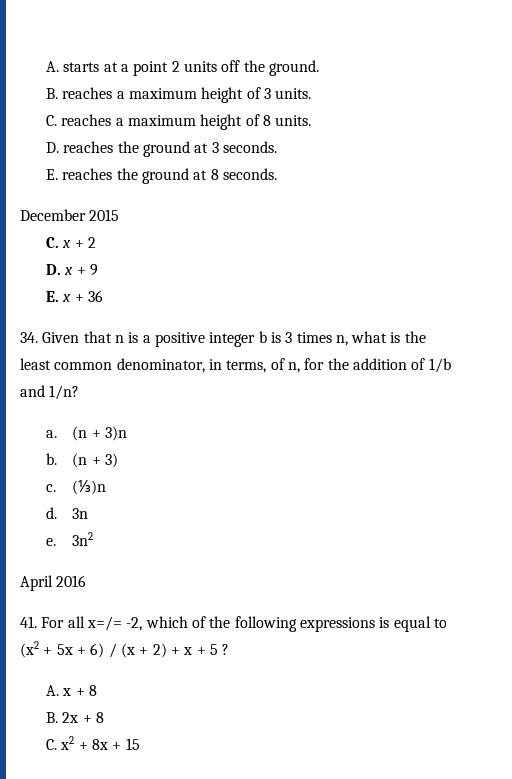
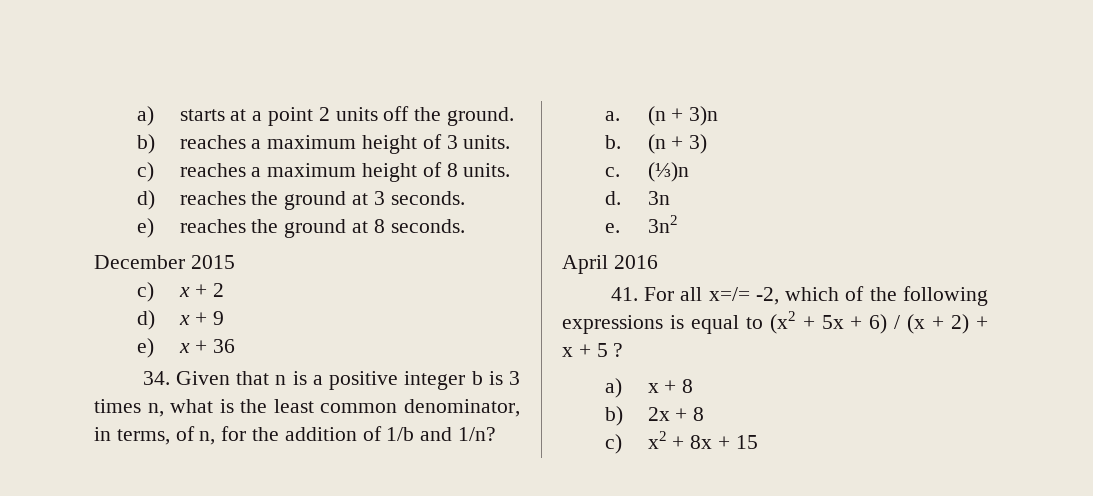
[46,61,60,72] A. -> [136,106,154,126] a)
[46,88,59,99] B. -> [136,134,155,154] b)
[46,115,58,126] C. -> [136,162,154,182] c)
[46,142,60,153] D. -> [136,190,155,210] d)
[46,169,59,180] E. -> [136,218,154,238] e)
[46,237,60,248] C. -> [136,282,154,302] c)
[46,264,62,275] D. -> [136,310,155,330] d)
[46,291,60,302] E. -> [136,338,154,358] e)
[46,685,60,696] A. -> [604,378,622,398] a)
[46,712,59,723] B. -> [604,406,623,426] b)
[46,739,58,750] C. -> [604,434,622,454] c)

